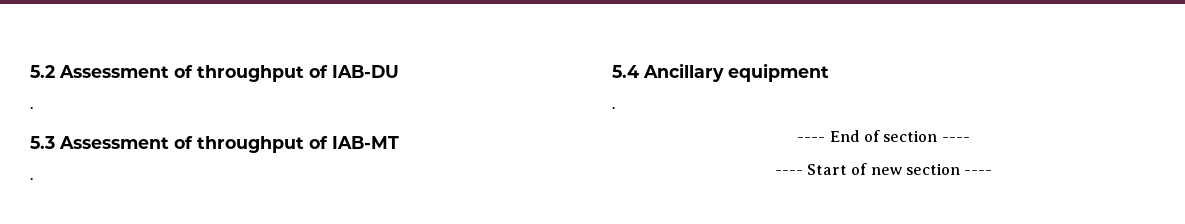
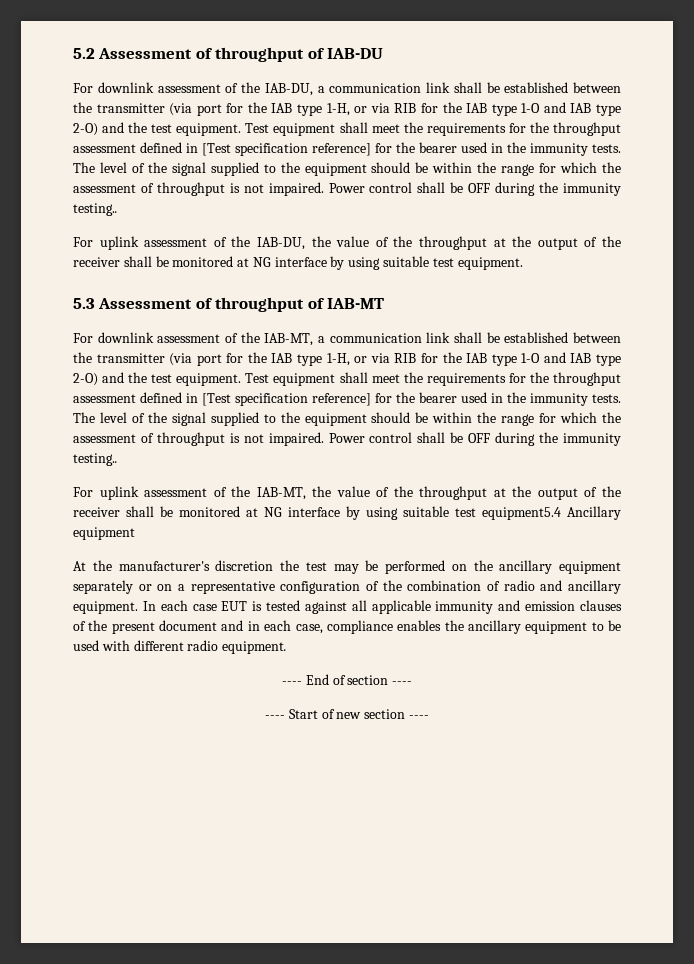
[30,107,34,109] . -> [73,82,621,96] [73,102,621,116] [73,122,622,136] [73,142,621,156] [73,162,621,176] [73,182,621,196] [73,203,118,216] [73,236,622,250] [73,256,523,270] For downlink assessment of the IAB-DU, a communication link shall be established between the transmitter (via port for the IAB type 1-H, or via RIB for the IAB type 1-O and IAB type 2-O) and the test equipment. Test equipment shall meet the requirements for the throughput assessment defined in [Test specification reference] for the bearer used in the immunity tests. The level of the signal supplied to the equipment should be within the range for which the assessment of throughput is not impaired. Power control shall be OFF during the immunity testing.. // For uplink assessment of the IAB-DU, the value of the throughput at the output of the receiver shall be monitored at NG interface by using suitable test equipment.
[30,178,34,180] [612,63,829,82] [612,107,616,109] . // 5.4 Ancillary equipment // . -> [73,332,621,346] [73,352,621,366] [73,372,622,386] [73,392,621,406] [73,412,621,426] [73,432,621,446] [73,453,118,466] [73,486,621,500] [73,506,621,520] [73,527,135,540] [73,560,621,574] [73,580,622,594] [73,600,623,614] [73,620,621,634] [73,640,288,654] For downlink assessment of the IAB-MT, a communication link shall be established between the transmitter (via port for the IAB type 1-H, or via RIB for the IAB type 1-O and IAB type 2-O) and the test equipment. Test equipment shall meet the requirements for the throughput assessment defined in [Test specification reference] for the bearer used in the immunity tests. The level of the signal supplied to the equipment should be within the range for which the assessment of throughput is not impaired. Power control shall be OFF during the immunity testing.. // For uplink assessment of the IAB-MT, the value of the throughput at the output of the receiver shall be monitored at NG interface by using suitable test equipment5.4 Ancillary equipment // At the manufacturer's discretion the test may be performed on the ancillary equipment separately or on a representative configuration of the combination of radio and ancillary equipment. In each case EUT is tested against all applicable immunity and emission clauses of the present document and in each case, compliance enables the ancillary equipment to be used with different radio equipment.

